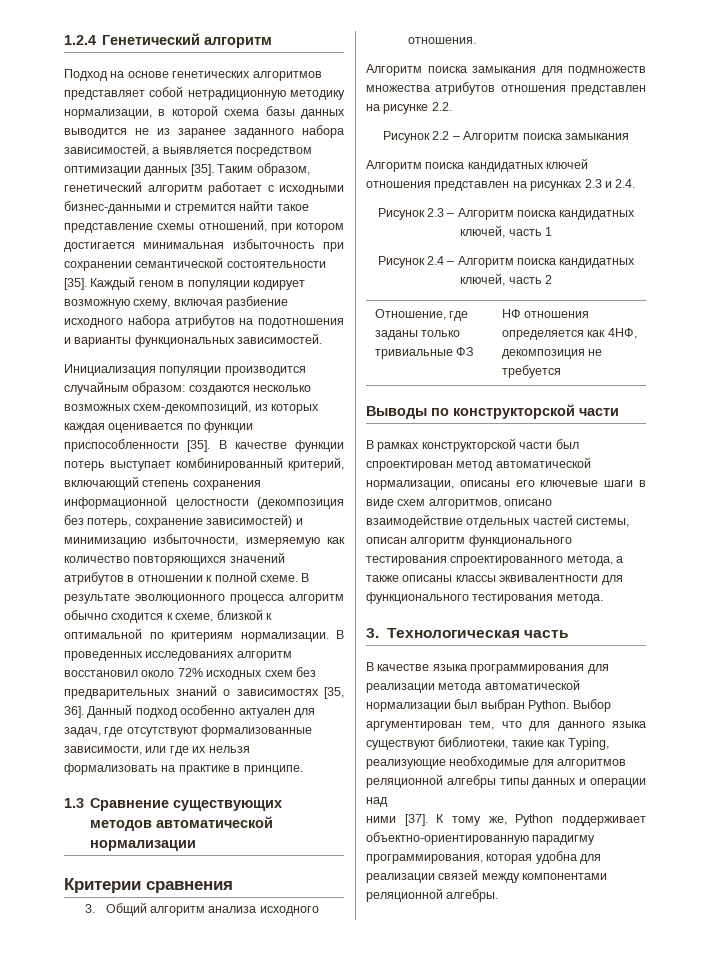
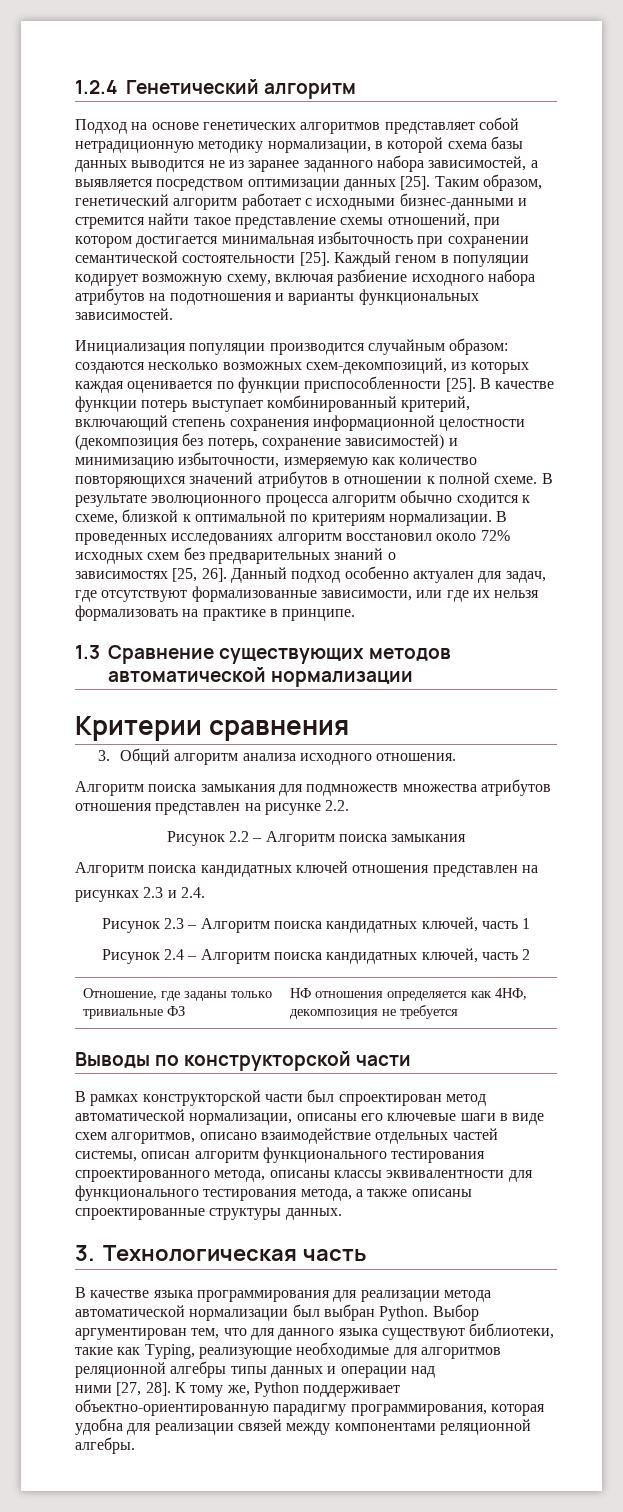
[190,164,214,176] [35]. -> [400,176,431,190] [25].
[64,278,87,290] [35]. -> [299,252,330,266] [25].
[187,440,211,452] [35]. -> [445,378,476,392] [25].
[236,687,344,699] [64,706,84,718] зависимостях [35, 36]. -> [75,568,227,582] // зависимостях [25, 26].
(527, 184) none -> (538, 869) //
[616,556,624,563] [366,575,399,582] а также -> (266, 1176) none
[556,594,603,604] метода. -> [300,1189,472,1201] [75,1208,342,1220] метода, а также описаны спроектированные структуры данных.
[404,814,428,826] [37]. -> [116,1382,171,1396] [27, 28].

